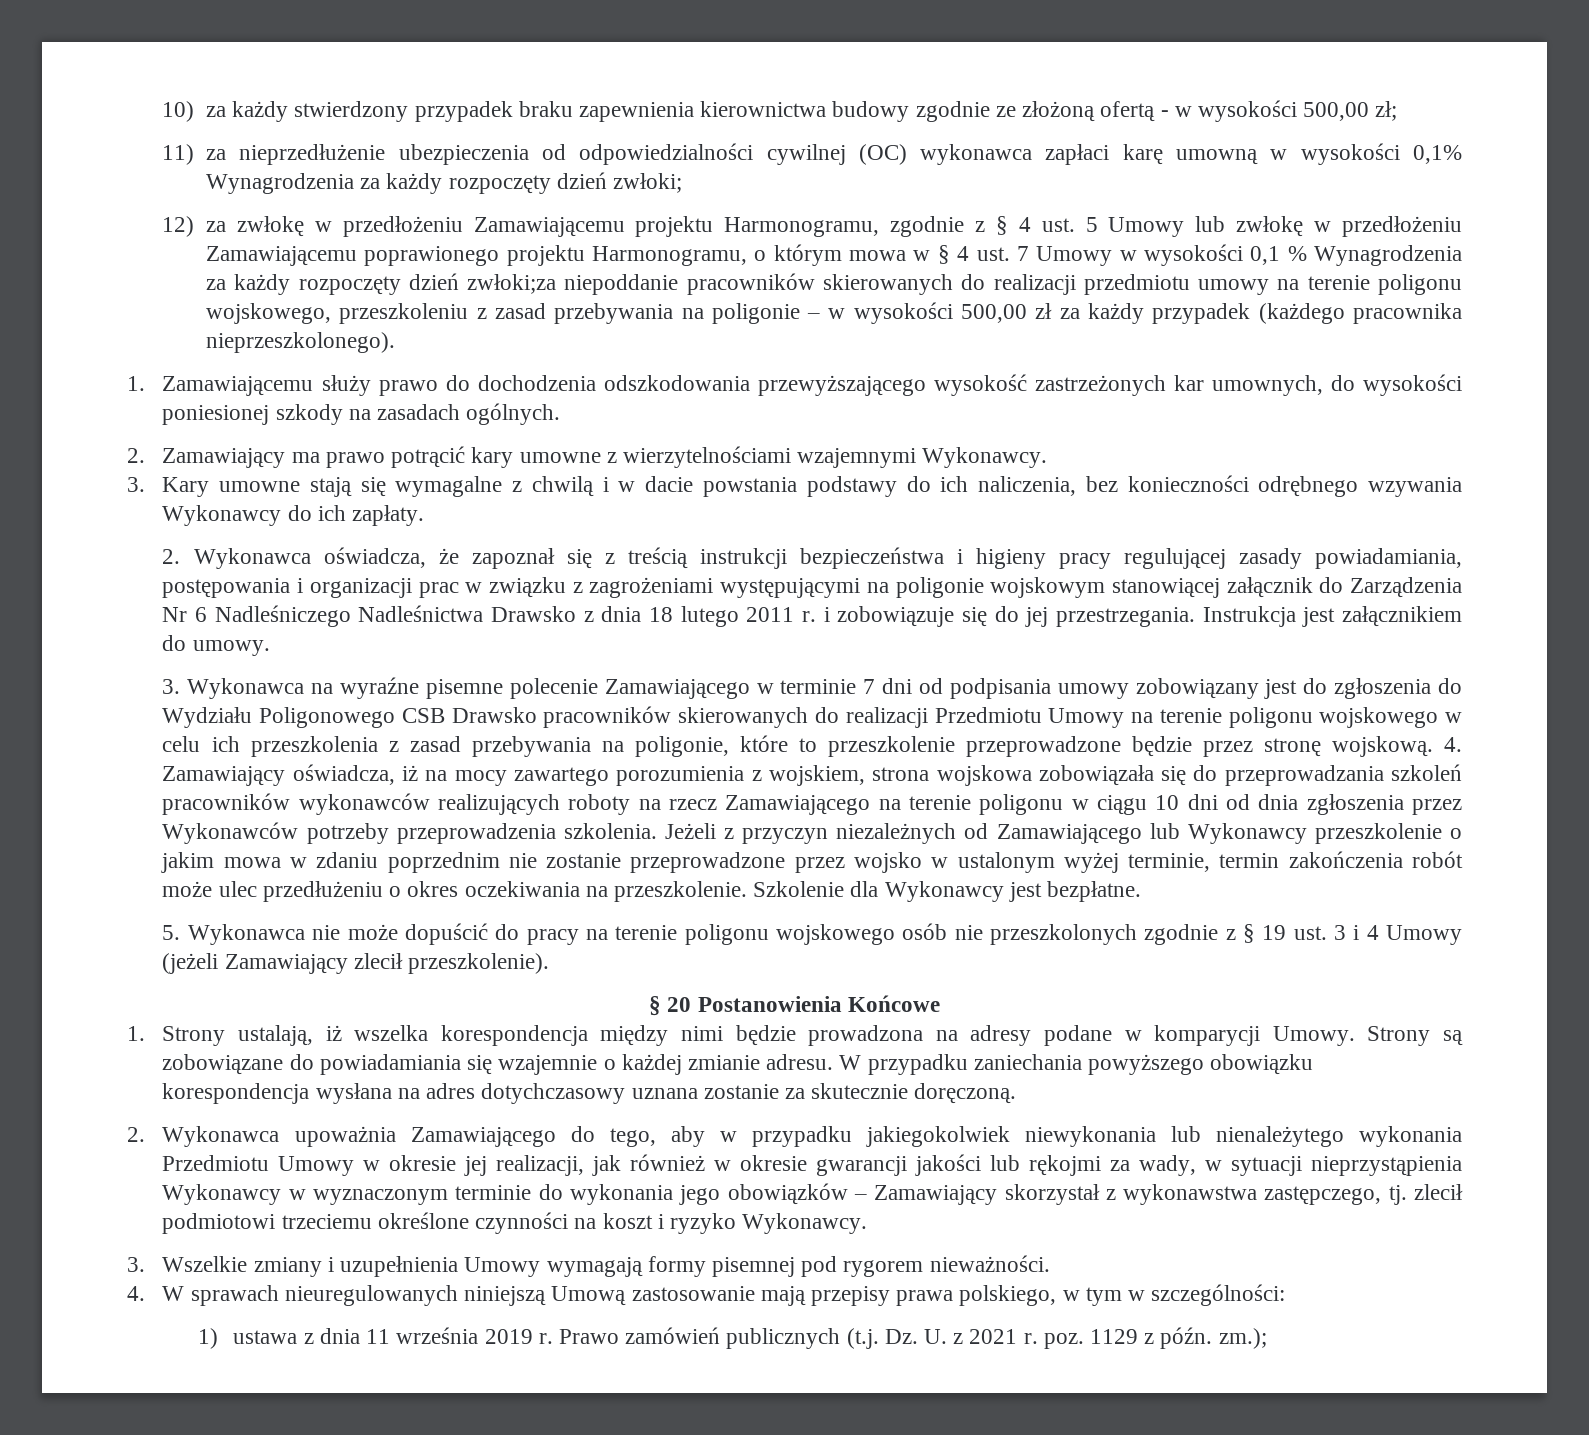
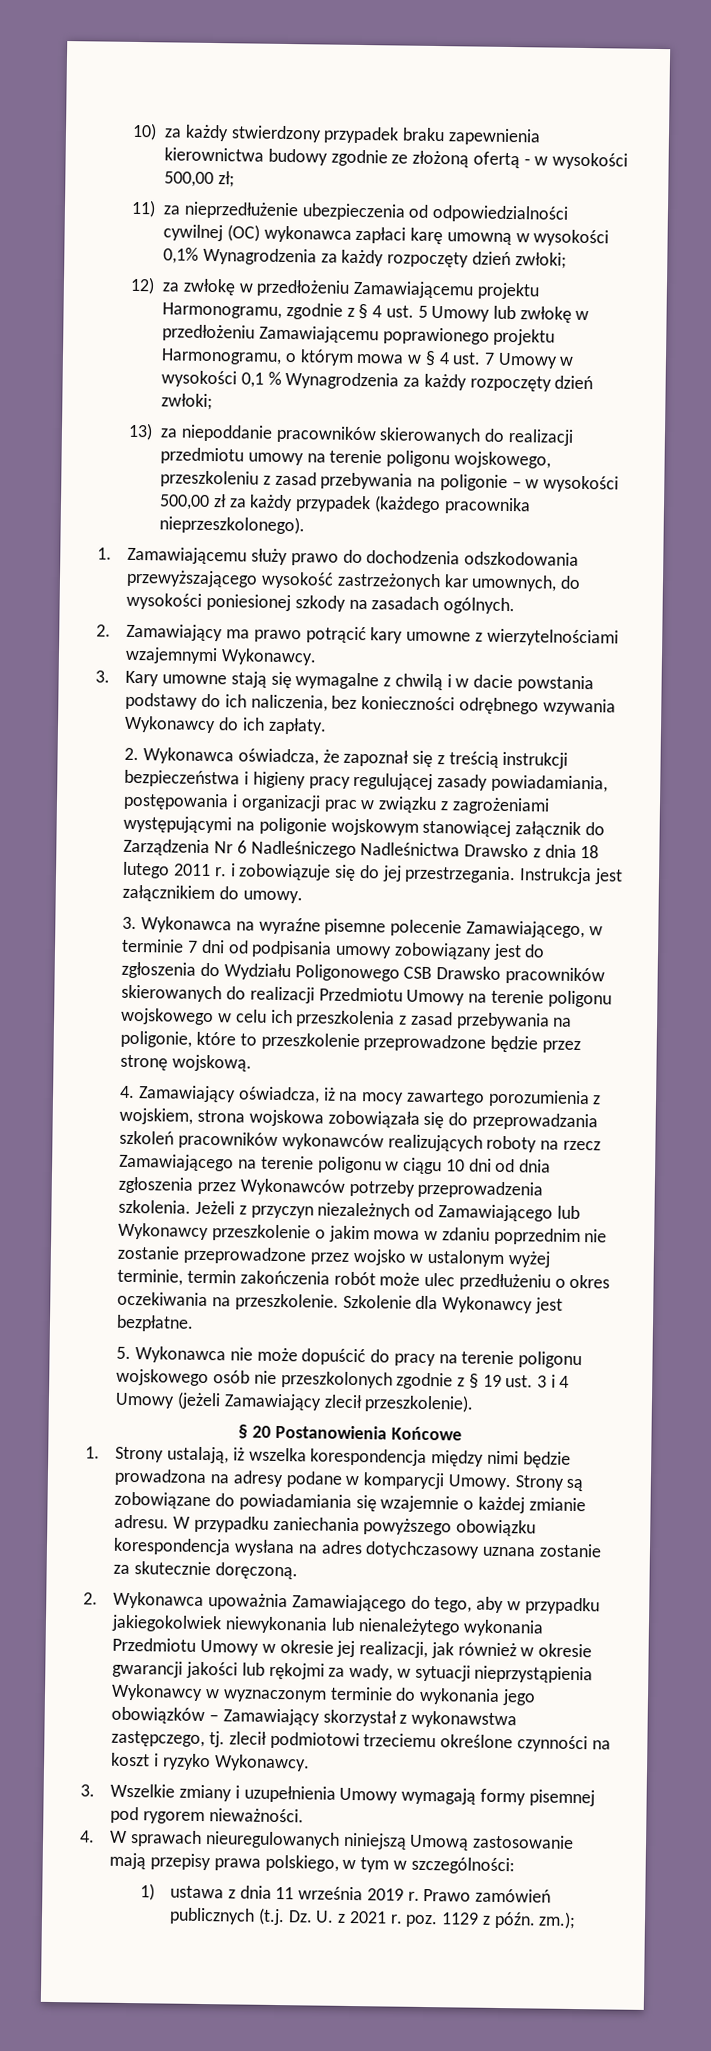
[467,274,557,294] zwłoki;za -> [161,393,214,411] [128,422,179,441] zwłoki; // 13) za
[604,679,750,699] Zamawiającego -> [465,920,585,939] Zamawiającego,
(1433, 746) none -> (253, 1063) //

